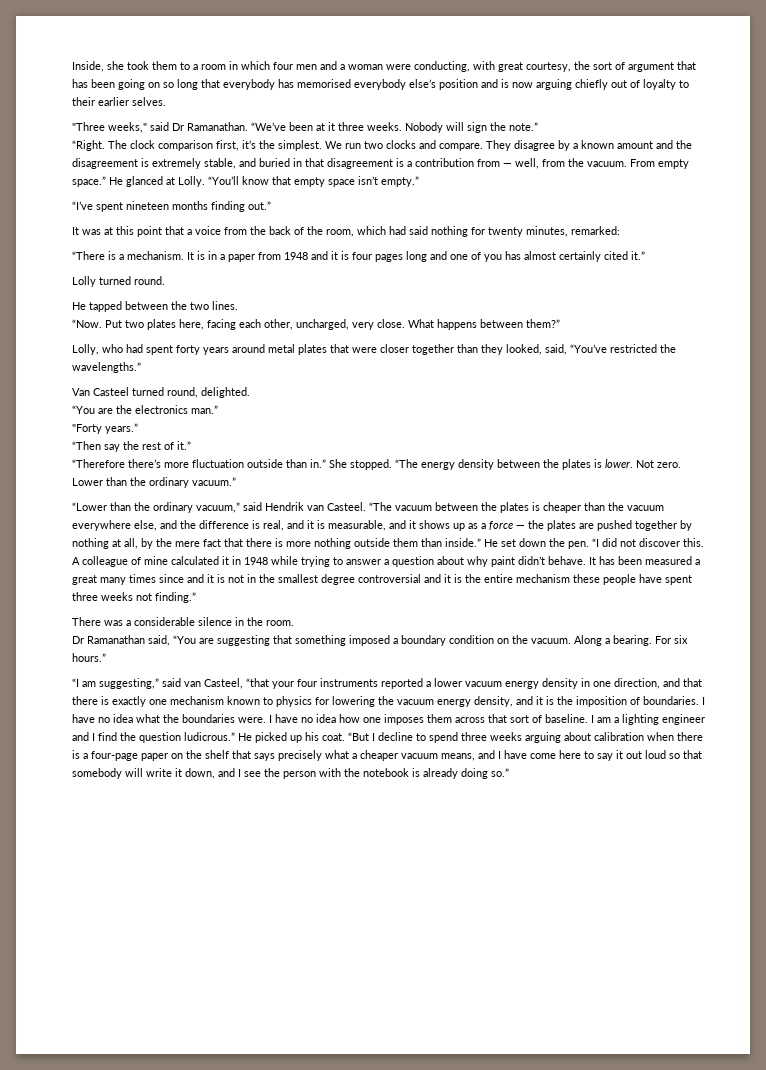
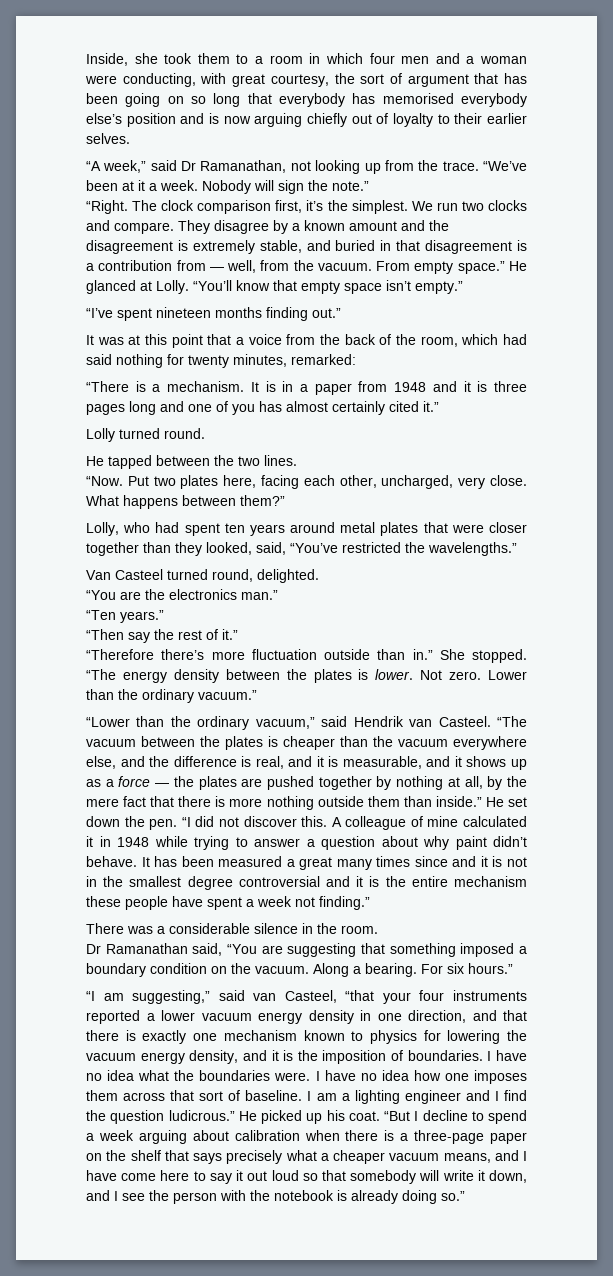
[72,122,248,133] "Three weeks," said Dr Ramanathan. -> [86,160,479,174] “A week,” said Dr Ramanathan, not looking up from the trace.
[338,122,402,131] three weeks. -> [149,180,198,191] a week.
[352,252,372,260] four -> [494,381,528,392] three
[176,345,200,355] forty -> [224,523,245,533] ten
[72,424,102,434] "Forty -> [86,610,116,620] “Ten
[72,592,133,601] three weeks -> [246,896,292,907] a week
[461,732,522,741] three weeks -> [86,1130,134,1141] a week
[91,751,138,761] four-page -> [414,1130,485,1144] three-page

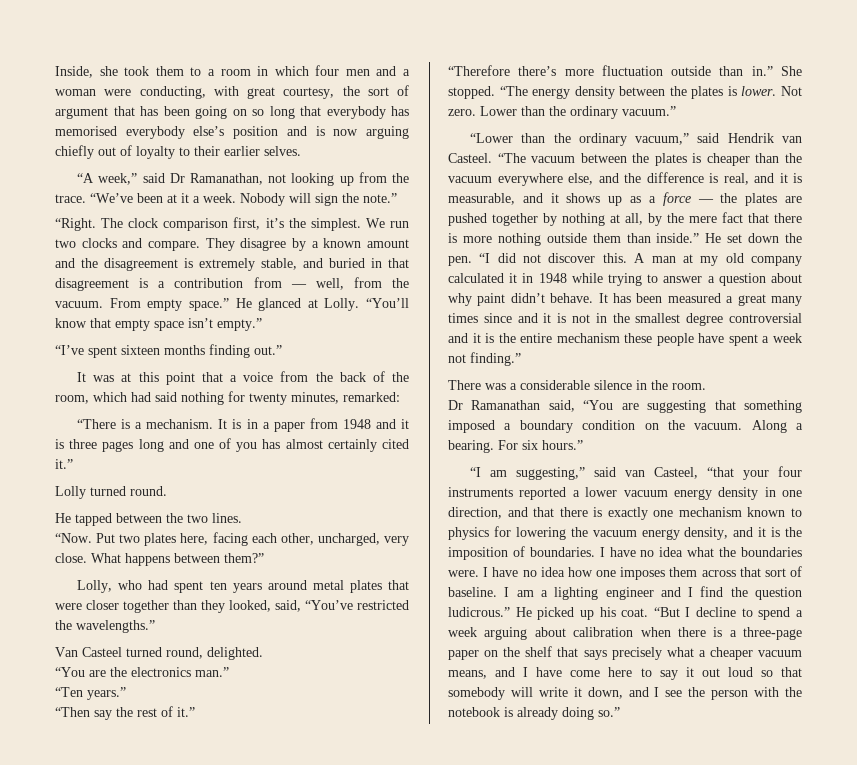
[156,307,211,318] nineteen -> [121,345,160,355] sixteen
[345,816,459,830] colleague of mine -> [651,253,802,266] man at my old company

